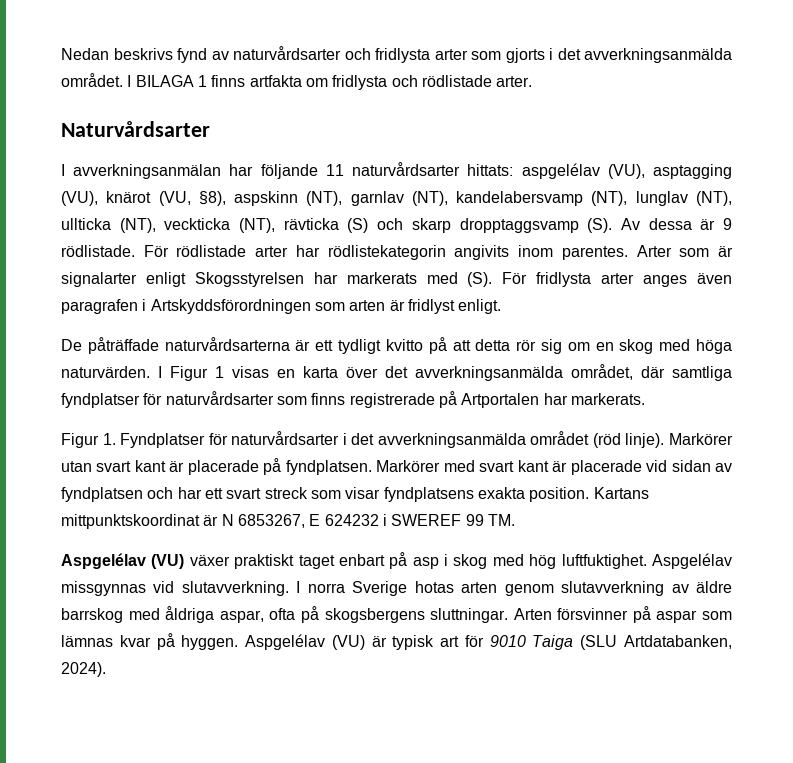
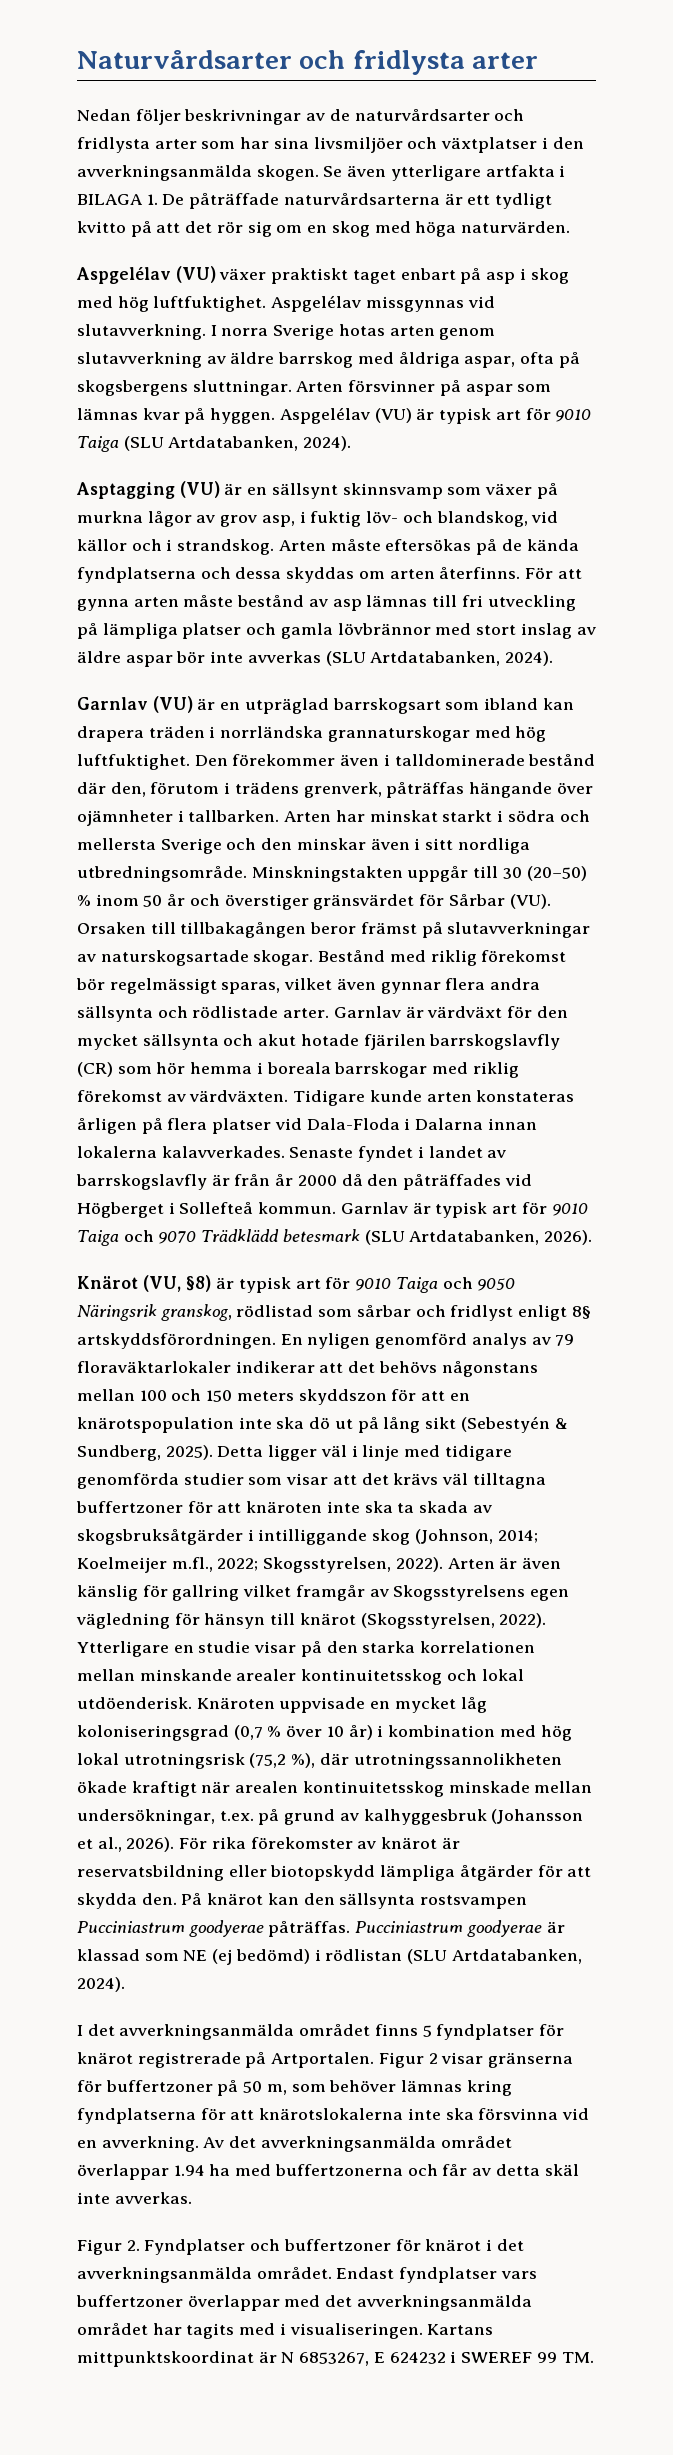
[61,48,229,63] Nedan beskrivs fynd av -> [77,50,539,75] [77,109,350,125] Naturvårdsarter och fridlysta arter // Nedan följer beskrivningar av de
[505,48,732,63] [61,73,533,90] [61,121,210,137] [61,162,732,179] [61,191,732,206] [61,218,733,233] [61,245,734,260] [61,272,733,287] [61,299,502,314] gjorts i det avverkningsanmälda området. I BILAGA 1 finns artfakta om fridlysta och rödlistade arter. // Naturvårdsarter // I avverkningsanmälan har följande 11 naturvårdsarter hittats: aspgelélav (VU), asptagging (VU), knärot (VU, §8), aspskinn (NT), garnlav (NT), kandelabersvamp (NT), lunglav (NT), ullticka (NT), veckticka (NT), rävticka (S) och skarp dropptaggsvamp (S). Av dessa är 9 rödlistade. För rödlistade arter har rödlistekategorin angivits inom parentes. Arter som är signalarter enligt Skogsstyrelsen har markerats med (S). För fridlysta arter anges även paragrafen i Artskyddsförordningen som arten är fridlyst enligt. // -> [240,137,584,153] [77,165,566,181] [77,194,158,205] har sina livsmiljöer och växtplatser i den avverkningsanmälda skogen. Se även ytterligare artfakta i BILAGA 1.
[475,339,511,351] detta -> [185,221,213,233] det
[158,364,732,381] [61,391,645,408] [61,431,733,448] [61,458,733,475] [61,487,649,502] [61,514,515,529] I Figur 1 visas en karta över det avverkningsanmälda området, där samtliga fyndplatser för naturvårdsarter som finns registrerade på Artportalen har markerats. // Figur 1. Fyndplatser för naturvårdsarter i det avverkningsanmälda området (röd linje). Markörer utan svart kant är placerade på fyndplatsen. Markörer med svart kant är placerade vid sidan av fyndplatsen och har ett svart streck som visar fyndplatsens exakta position. Kartans mittpunktskoordinat är N 6853267, E 624232 i SWEREF 99 TM. -> (570, 227) none
(106, 669) none -> [76,481,558,499] [77,511,559,527] [77,539,579,555] [77,567,582,583] [77,595,576,611] [77,623,596,639] [77,651,554,667] [77,696,574,714] [77,726,547,742] [77,754,596,770] [77,782,593,798] [77,810,590,826] [77,838,530,854] [77,866,587,882] [77,894,551,910] [77,922,591,938] [77,950,567,966] [76,978,541,994] [77,1006,568,1022] [77,1034,561,1050] [77,1062,519,1078] [77,1090,575,1106] [77,1118,537,1134] [77,1146,507,1162] [76,1174,532,1190] [77,1202,588,1218] [77,1229,593,1246] [77,1275,516,1293] [77,1304,591,1321] [77,1333,575,1349] [77,1361,538,1377] [77,1389,470,1405] [77,1416,568,1433] [77,1445,512,1461] [77,1473,546,1489] [76,1501,492,1513] [77,1529,538,1545] [77,1557,562,1573] [77,1585,570,1601] [76,1613,547,1629] [77,1641,536,1657] [77,1669,524,1685] [77,1697,487,1713] [77,1725,572,1741] [77,1753,562,1769] [77,1781,593,1797] [77,1809,584,1825] [77,1837,460,1852] [77,1865,592,1881] [77,1893,528,1909] [77,1920,565,1937] [77,1949,582,1965] [77,1977,125,1992] [77,2024,565,2040] [77,2052,574,2068] [77,2080,512,2096] [77,2108,590,2124] [77,2136,512,2152] [77,2164,579,2180] [77,2192,192,2204] [77,2239,524,2255] [77,2267,537,2283] [76,2295,532,2311] [77,2323,494,2339] [77,2351,594,2367] // Asptagging (VU) är en sällsynt skinnsvamp som växer på murkna lågor av grov asp, i fuktig löv- och blandskog, vid källor och i strandskog. Arten måste eftersökas på de kända fyndplatserna och dessa skyddas om arten återfinns. För att gynna arten måste bestånd av asp lämnas till fri utveckling på lämpliga platser och gamla lövbrännor med stort inslag av äldre aspar bör inte avverkas (SLU Artdatabanken, 2024). // Garnlav (VU) är en utpräglad barrskogsart som ibland kan drapera träden i norrländska grannaturskogar med hög luftfuktighet. Den förekommer även i talldominerade bestånd där den, förutom i trädens grenverk, påträffas hängande över ojämnheter i tallbarken. Arten har minskat starkt i södra och mellersta Sverige och den minskar även i sitt nordliga utbredningsområde. Minskningstakten uppgår till 30 (20–50) % inom 50 år och överstiger gränsvärdet för Sårbar (VU). Orsaken till tillbakagången beror främst på slutavverkningar av naturskogsartade skogar. Bestånd med riklig förekomst bör regelmässigt sparas, vilket även gynnar flera andra sällsynta och rödlistade arter. Garnlav är värdväxt för den mycket sällsynta och akut hotade fjärilen barrskogslavfly (CR) som hör hemma i boreala barrskogar med riklig förekomst av värdväxten. Tidigare kunde arten konstateras årligen på flera platser vid Dala-Floda i Dalarna innan lokalerna kalavverkades. Senaste fyndet i landet av barrskogslavfly är från år 2000 då den påträffades vid Högberget i Sollefteå kommun. Garnlav är typisk art för 9010 Taiga och 9070 Trädklädd betesmark (SLU Artdatabanken, 2026). // Knärot (VU, §8) är typisk art för 9010 Taiga och 9050 Näringsrik granskog, rödlistad som sårbar och fridlyst enligt 8§ artskyddsförordningen. En nyligen genomförd analys av 79 floraväktarlokaler indikerar att det behövs någonstans mellan 100 och 150 meters skyddszon för att en knärotspopulation inte ska dö ut på lång sikt (Sebestyén & Sundberg, 2025). Detta ligger väl i linje med tidigare genomförda studier som visar att det krävs väl tilltagna buffertzoner för att knäroten inte ska ta skada av skogsbruksåtgärder i intilliggande skog (Johnson, 2014; Koelmeijer m.fl., 2022; Skogsstyrelsen, 2022). Arten är även känslig för gallring vilket framgår av Skogsstyrelsens egen vägledning för hänsyn till knärot (Skogsstyrelsen, 2022). Ytterligare en studie visar på den starka korrelationen mellan minskande arealer kontinuitetsskog och lokal utdöenderisk. Knäroten uppvisade en mycket låg koloniseringsgrad (0,7 % över 10 år) i kombination med hög lokal utrotningsrisk (75,2 %), där utrotningssannolikheten ökade kraftigt när arealen kontinuitetsskog minskade mellan undersökningar, t.ex. på grund av kalhyggesbruk (Johansson et al., 2026). För rika förekomster av knärot är reservatsbildning eller biotopskydd lämpliga åtgärder för att skydda den. På knärot kan den sällsynta rostsvampen Pucciniastrum goodyerae påträffas. Pucciniastrum goodyerae är klassad som NE (ej bedömd) i rödlistan (SLU Artdatabanken, 2024). // I det avverkningsanmälda området finns 5 fyndplatser för knärot registrerade på Artportalen. Figur 2 visar gränserna för buffertzoner på 50 m, som behöver lämnas kring fyndplatserna för att knärotslokalerna inte ska försvinna vid en avverkning. Av det avverkningsanmälda området överlappar 1.94 ha med buffertzonerna och får av detta skäl inte avverkas. // Figur 2. Fyndplatser och buffertzoner för knärot i det avverkningsanmälda området. Endast fyndplatser vars buffertzoner överlappar med det avverkningsanmälda området har tagits med i visualiseringen. Kartans mittpunktskoordinat är N 6853267, E 624232 i SWEREF 99 TM.

